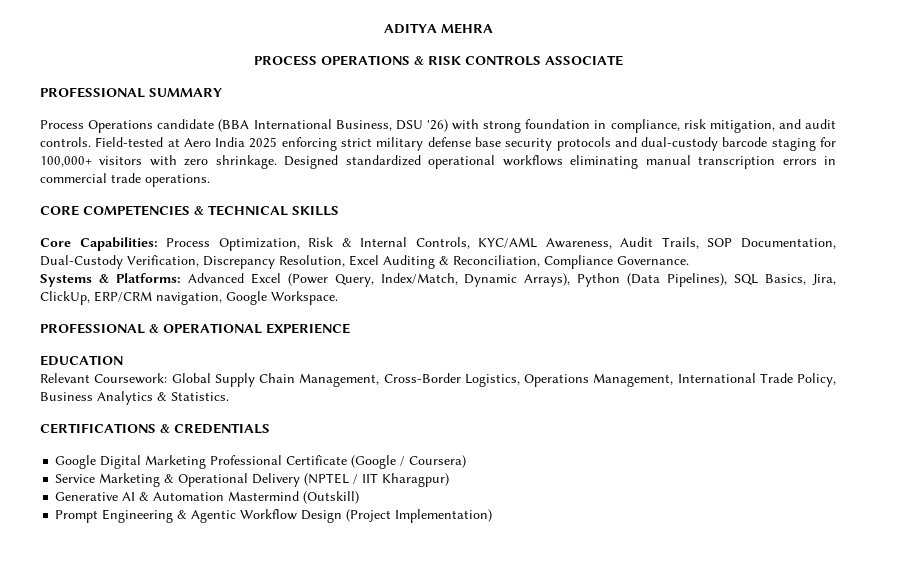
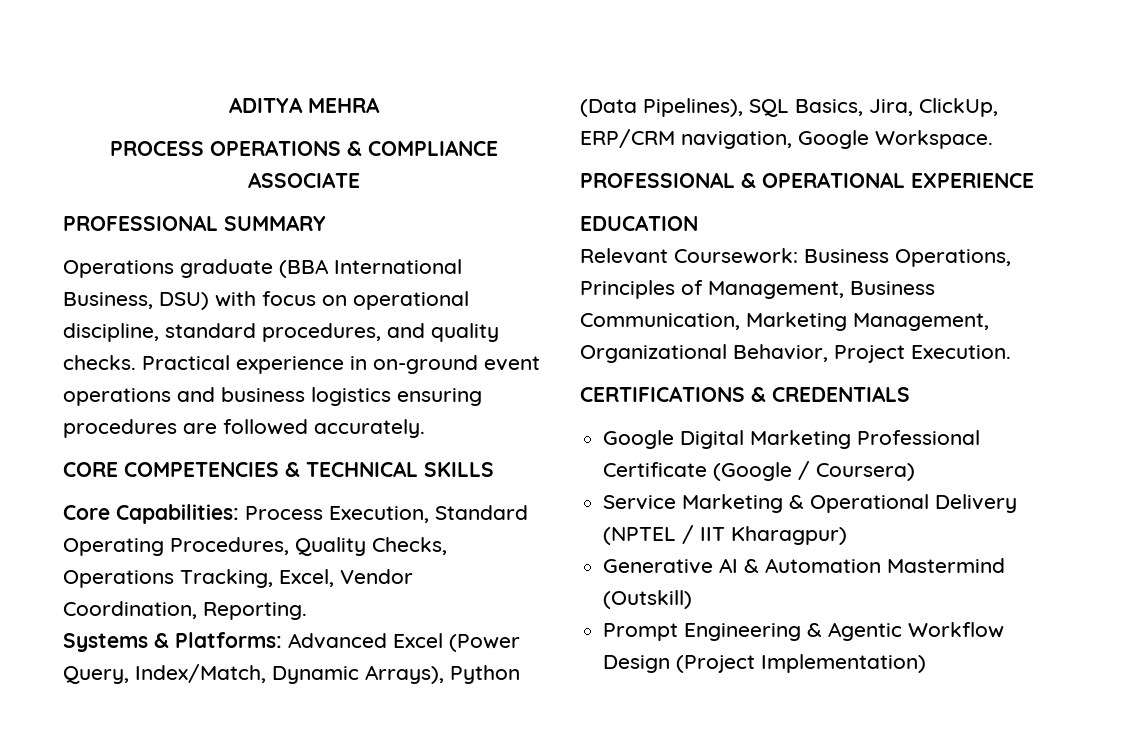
[427,55,541,66] RISK CONTROLS -> [367,140,498,156] COMPLIANCE
[40,119,836,133] [40,137,836,151] [40,155,836,169] [40,173,210,187] Process Operations candidate (BBA International Business, DSU '26) with strong foundation in compliance, risk mitigation, and audit controls. Field-tested at Aero India 2025 enforcing strict military defense base security protocols and dual-custody barcode staging for 100,000+ visitors with zero shrinkage. Designed standardized operational workflows eliminating manual transcription errors in commercial trade operations. -> [63,259,462,278] [63,291,469,310] [63,323,499,342] [63,355,540,374] [63,387,482,406] [63,419,425,438] Operations graduate (BBA International Business, DSU) with focus on operational discipline, standard procedures, and quality checks. Practical experience in on-ground event operations and business logistics ensuring procedures are followed accurately.
[218,237,837,251] [40,255,689,269] Optimization, Risk & Internal Controls, KYC/AML Awareness, Audit Trails, SOP Documentation, Dual-Custody Verification, Discrepancy Resolution, Excel Auditing & Reconciliation, Compliance Governance. -> [329,505,528,523] [63,537,447,556] [63,569,413,588] [63,601,307,620] Execution, Standard Operating Procedures, Quality Checks, Operations Tracking, Excel, Vendor Coordination, Reporting.
[171,373,836,387] [40,391,229,405] Global Supply Chain Management, Cross-Border Logistics, Operations Management, International Trade Policy, Business Analytics & Statistics. -> [804,249,1011,267] [580,280,935,299] [580,312,989,331] [580,344,1011,363] Business Operations, Principles of Management, Business Communication, Marketing Management, Organizational Behavior, Project Execution.

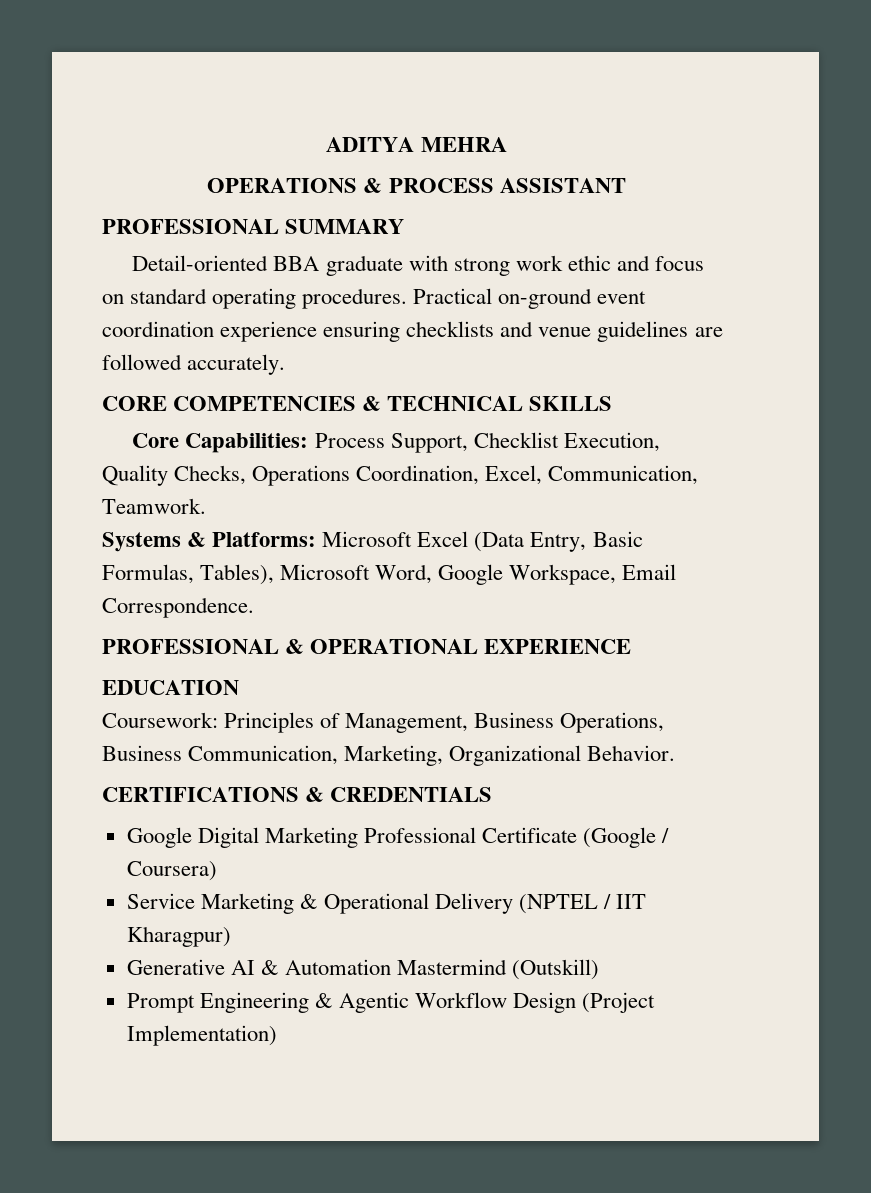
[109,141,204,156] PROCESS -> (507, 144) none
[367,140,498,156] [247,172,360,188] COMPLIANCE ASSOCIATE -> [388,178,626,193] PROCESS ASSISTANT
[63,259,462,278] [63,291,469,310] [63,323,499,342] [63,355,540,374] [63,387,482,406] [63,419,177,438] Operations graduate (BBA International Business, DSU) with focus on operational discipline, standard procedures, and quality checks. Practical experience in on-ground event operations and business logistics ensuring procedures -> [132,255,704,276] [102,288,647,309] [102,321,689,342] Detail-oriented BBA graduate with strong work ethic and focus on standard operating procedures. Practical on-ground event coordination experience ensuring checklists and venue guidelines
[329,505,528,523] [63,537,447,556] [63,569,413,588] [63,601,307,620] [63,632,520,652] [63,664,520,684] [580,98,998,117] [580,129,993,149] Execution, Standard Operating Procedures, Quality Checks, Operations Tracking, Excel, Vendor Coordination, Reporting. // Systems & Platforms: Advanced Excel (Power Query, Index/Match, Dynamic Arrays), Python (Data Pipelines), SQL Basics, Jira, ClickUp, ERP/CRM navigation, Google Workspace. -> [390,432,660,453] [102,465,699,486] [102,498,206,514] [102,531,643,552] [102,564,677,585] [102,597,254,618] Support, Checklist Execution, Quality Checks, Operations Coordination, Excel, Communication, Teamwork. // Systems & Platforms: Microsoft Excel (Data Entry, Basic Formulas, Tables), Microsoft Word, Google Workspace, Email Correspondence.
[580,248,1011,267] [580,280,935,299] [580,312,989,331] [580,344,1011,363] Relevant Coursework: Business Operations, Principles of Management, Business Communication, Marketing Management, Organizational Behavior, Project Execution. -> [102,712,665,733] [102,745,676,766] Coursework: Principles of Management, Business Operations, Business Communication, Marketing, Organizational Behavior.

